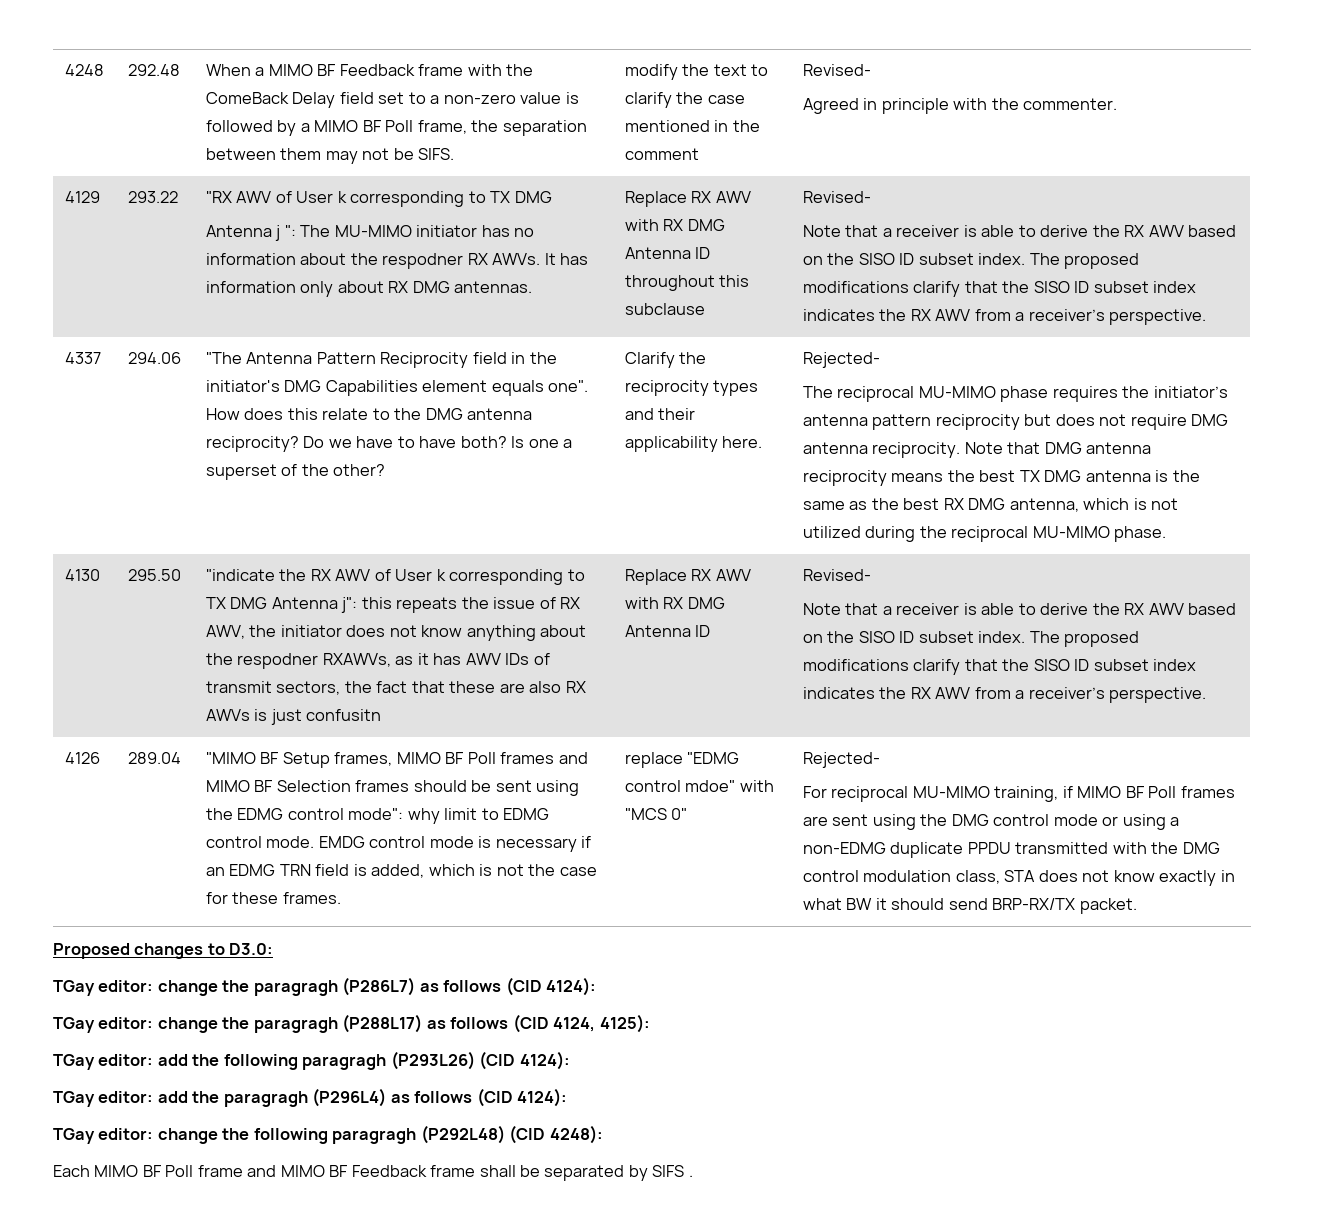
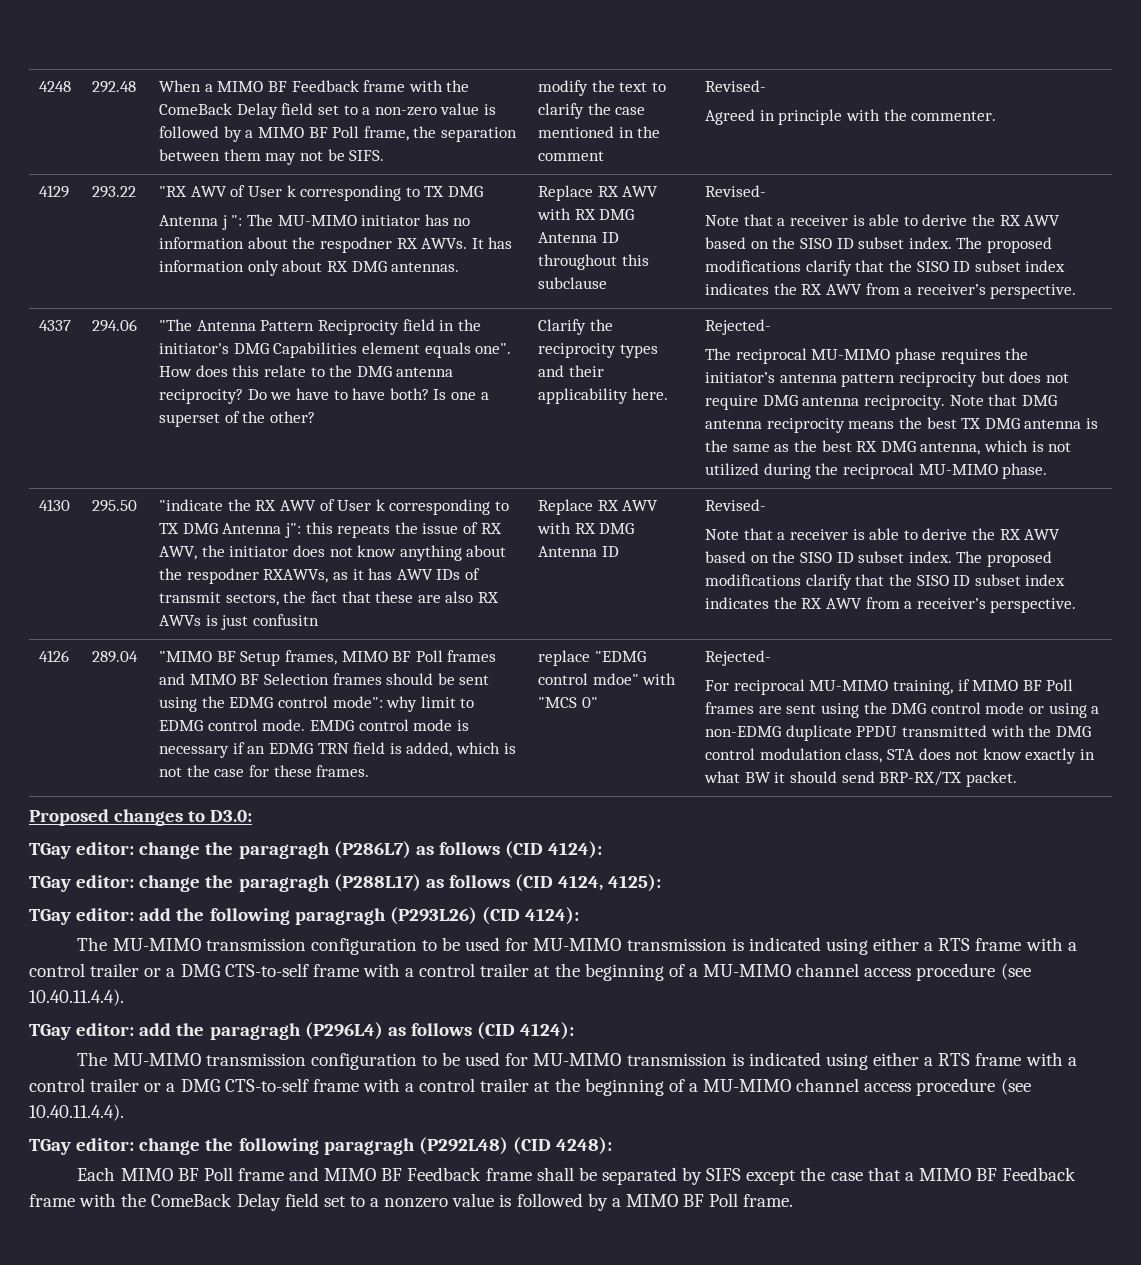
(570, 1060) none -> [77,937,1077,955] [29,963,1031,981] [29,989,124,1006] // The MU-MIMO transmission configuration to be used for MU-MIMO transmission is indicated using either a RTS frame with a control trailer or a DMG CTS-to-self frame with a control trailer at the beginning of a MU-MIMO channel access procedure (see 10.40.11.4.4).
(568, 1097) none -> [77,1052,1077,1070] [29,1078,1031,1096] [29,1104,124,1121] // The MU-MIMO transmission configuration to be used for MU-MIMO transmission is indicated using either a RTS frame with a control trailer or a DMG CTS-to-self frame with a control trailer at the beginning of a MU-MIMO channel access procedure (see 10.40.11.4.4).
[688,1175,693,1177] . -> [746,1167,1077,1185] [29,1193,794,1211] except the case that a MIMO BF Feedback frame with the ComeBack Delay field set to a nonzero value is followed by a MIMO BF Poll frame.

